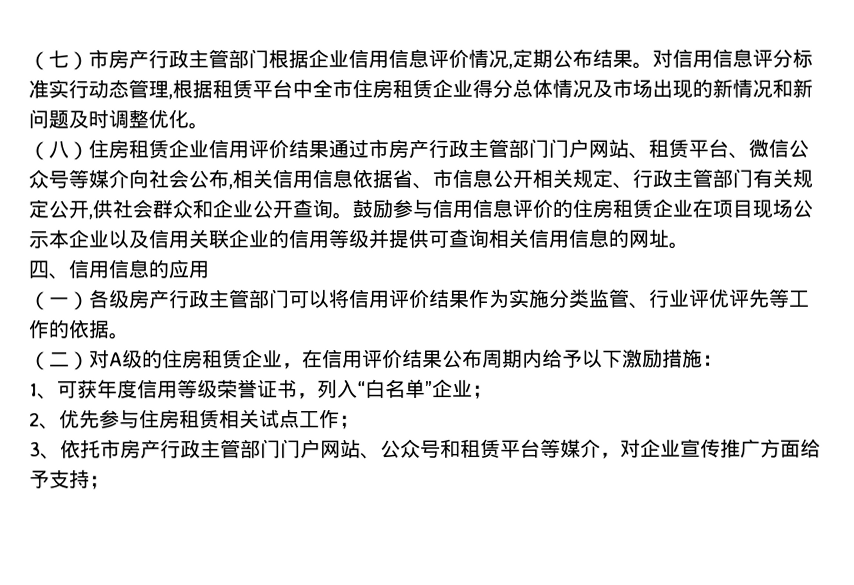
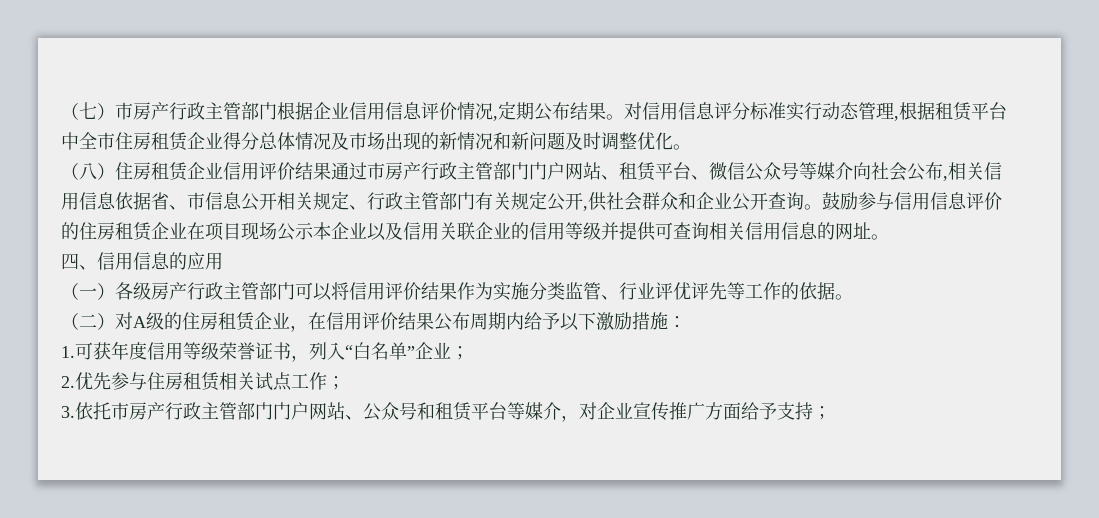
[29,383,58,400] 1、 -> [61,346,75,358] 1.
[29,412,60,430] 2、 -> [61,376,75,388] 2.
[29,441,61,460] 3、 -> [61,406,75,418] 3.

